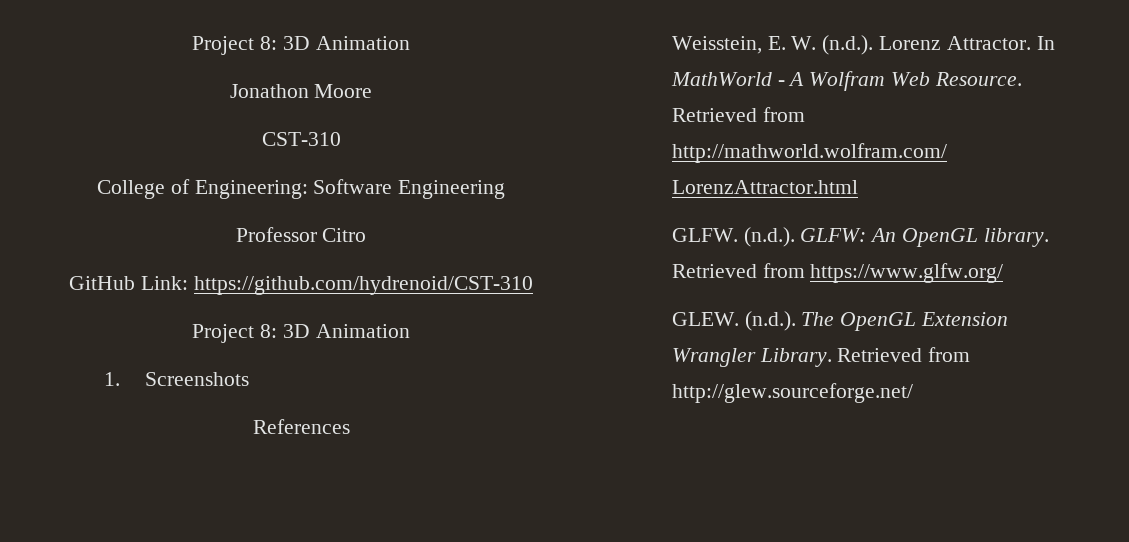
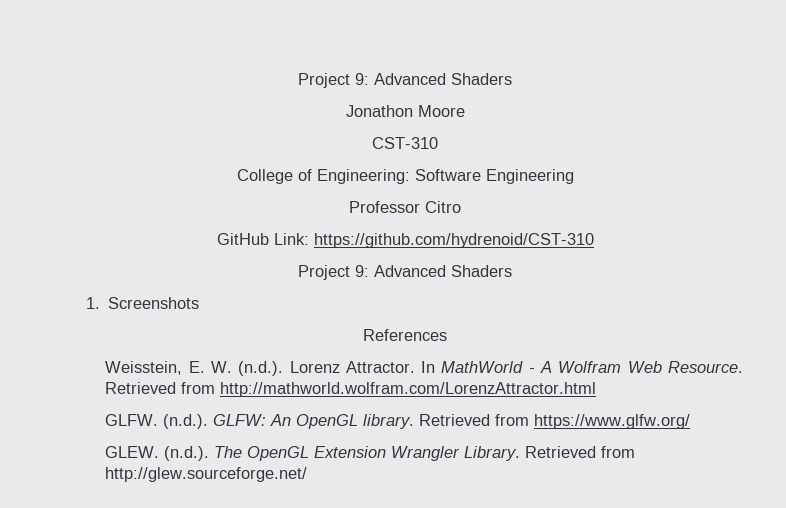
[192,36,410,55] Project 8: 3D Animation -> [298,73,512,88] Project 9: Advanced Shaders
[260,324,410,338] 8: 3D Animation -> [355,265,512,277] 9: Advanced Shaders

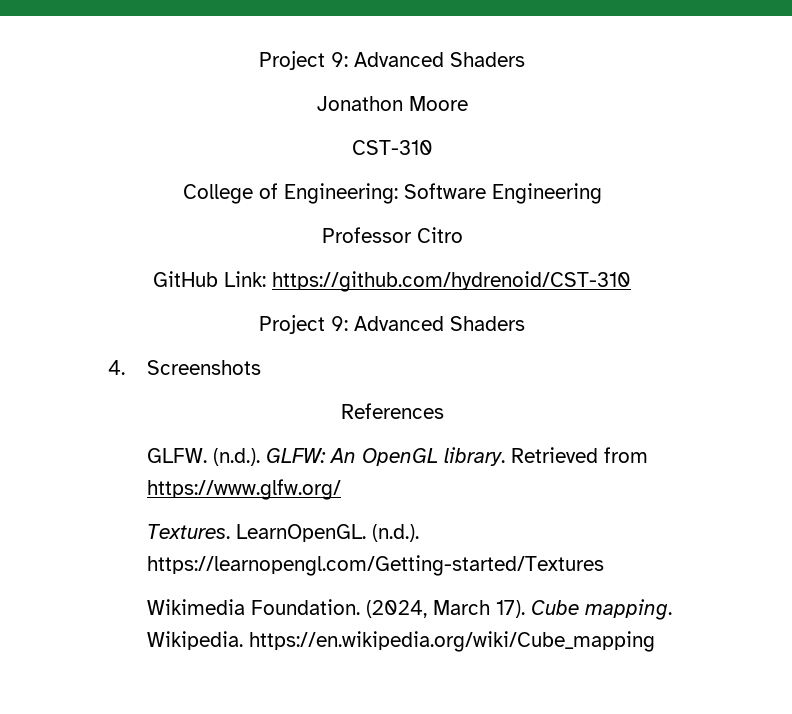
[86,297,101,309] 1. -> [107,360,125,375] 4.
[105,361,743,376] [105,382,597,397] // Weisstein, E. W. (n.d.). Lorenz Attractor. In MathWorld - A Wolfram Web Resource. Retrieved from http://mathworld.wolfram.com/LorenzAttractor.html -> (444, 411) none
[105,446,636,461] [105,467,308,482] GLEW. (n.d.). The OpenGL Extension Wrangler Library. Retrieved from http://glew.sourceforge.net/ -> [147,524,420,542] [147,555,605,576] [147,599,673,620] [147,631,656,652] Textures. LearnOpenGL. (n.d.). https://learnopengl.com/Getting-started/Textures // Wikimedia Foundation. (2024, March 17). Cube mapping. Wikipedia. https://en.wikipedia.org/wiki/Cube_mapping

